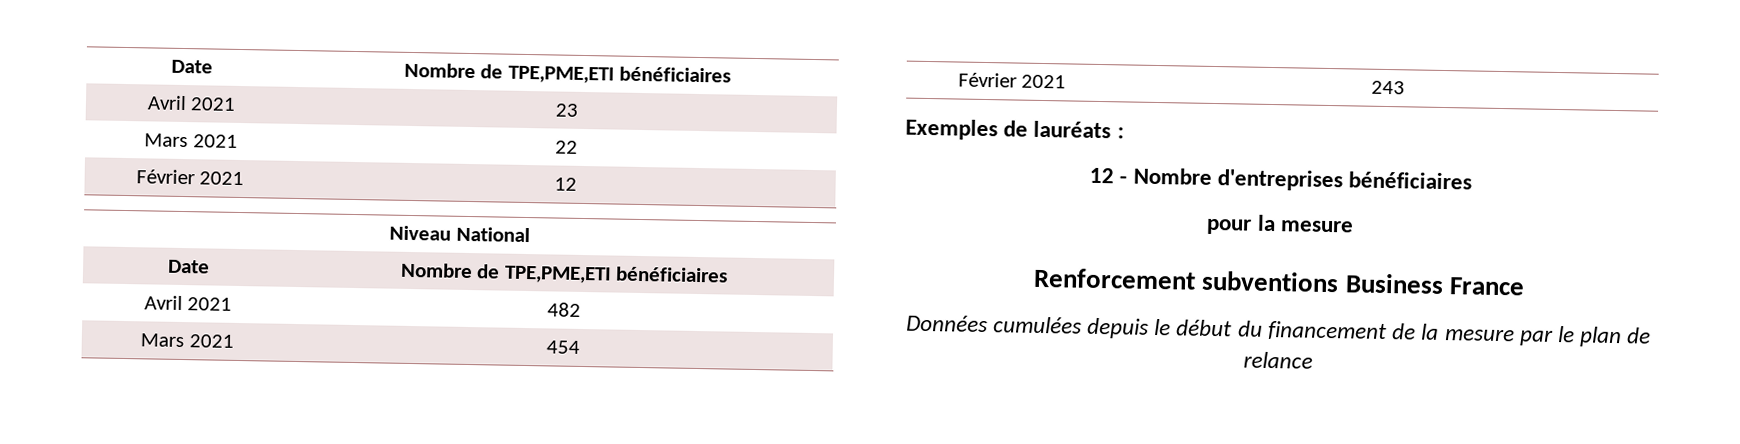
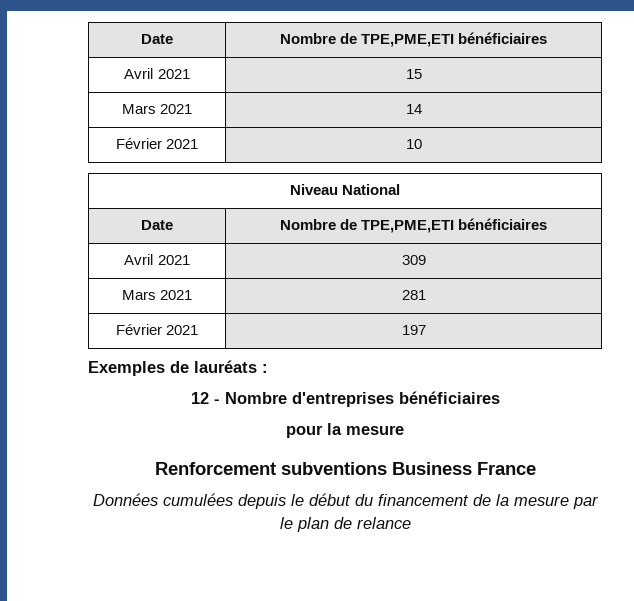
[171,59,213,74] [403,62,732,84] [146,95,237,111] [555,103,579,117] [144,133,238,148] [555,140,578,154] [135,169,245,186] [554,177,577,191] Date | Nombre de TPE,PME,ETI bénéficiaires // Avril 2021 | 23 // Mars 2021 | 22 // Février 2021 | 12 -> [141,34,173,44] [279,32,548,47] [124,68,190,79] [405,69,422,79] [121,104,193,114] [405,104,422,114] [115,138,199,149] [405,139,422,149] Date | Nombre de TPE,PME,ETI bénéficiaires // Avril 2021 | 15 // Mars 2021 | 14 // Février 2021 | 10
[546,302,581,317] [140,333,234,348] [545,340,580,354] [957,72,1067,89] [1370,80,1405,95] 482 // Mars 2021 | 454 // Février 2021 | 243 -> [401,255,426,265] [121,290,193,300] [401,290,426,300] [115,324,199,335] [401,325,426,335] 309 // Mars 2021 | 281 // Février 2021 | 197

